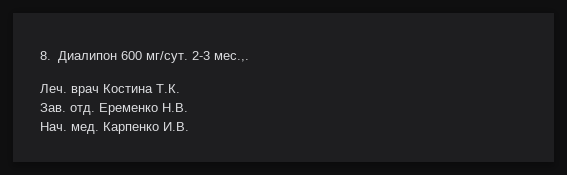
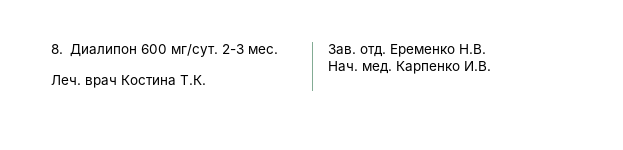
[213,53,249,62] мес.,. -> [247,46,278,54] мес.

